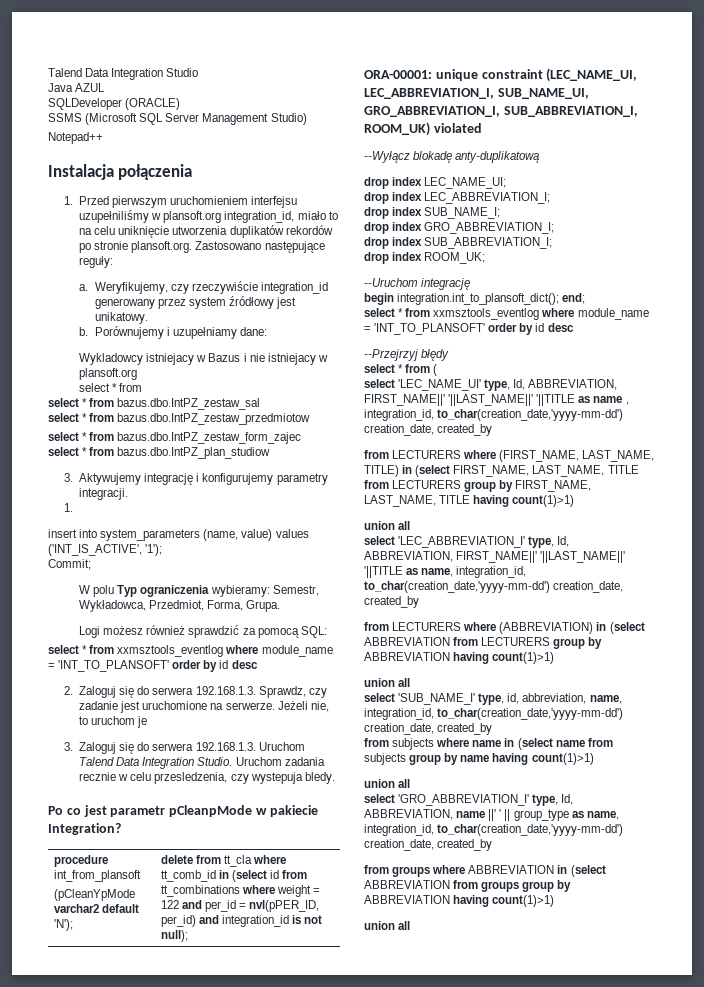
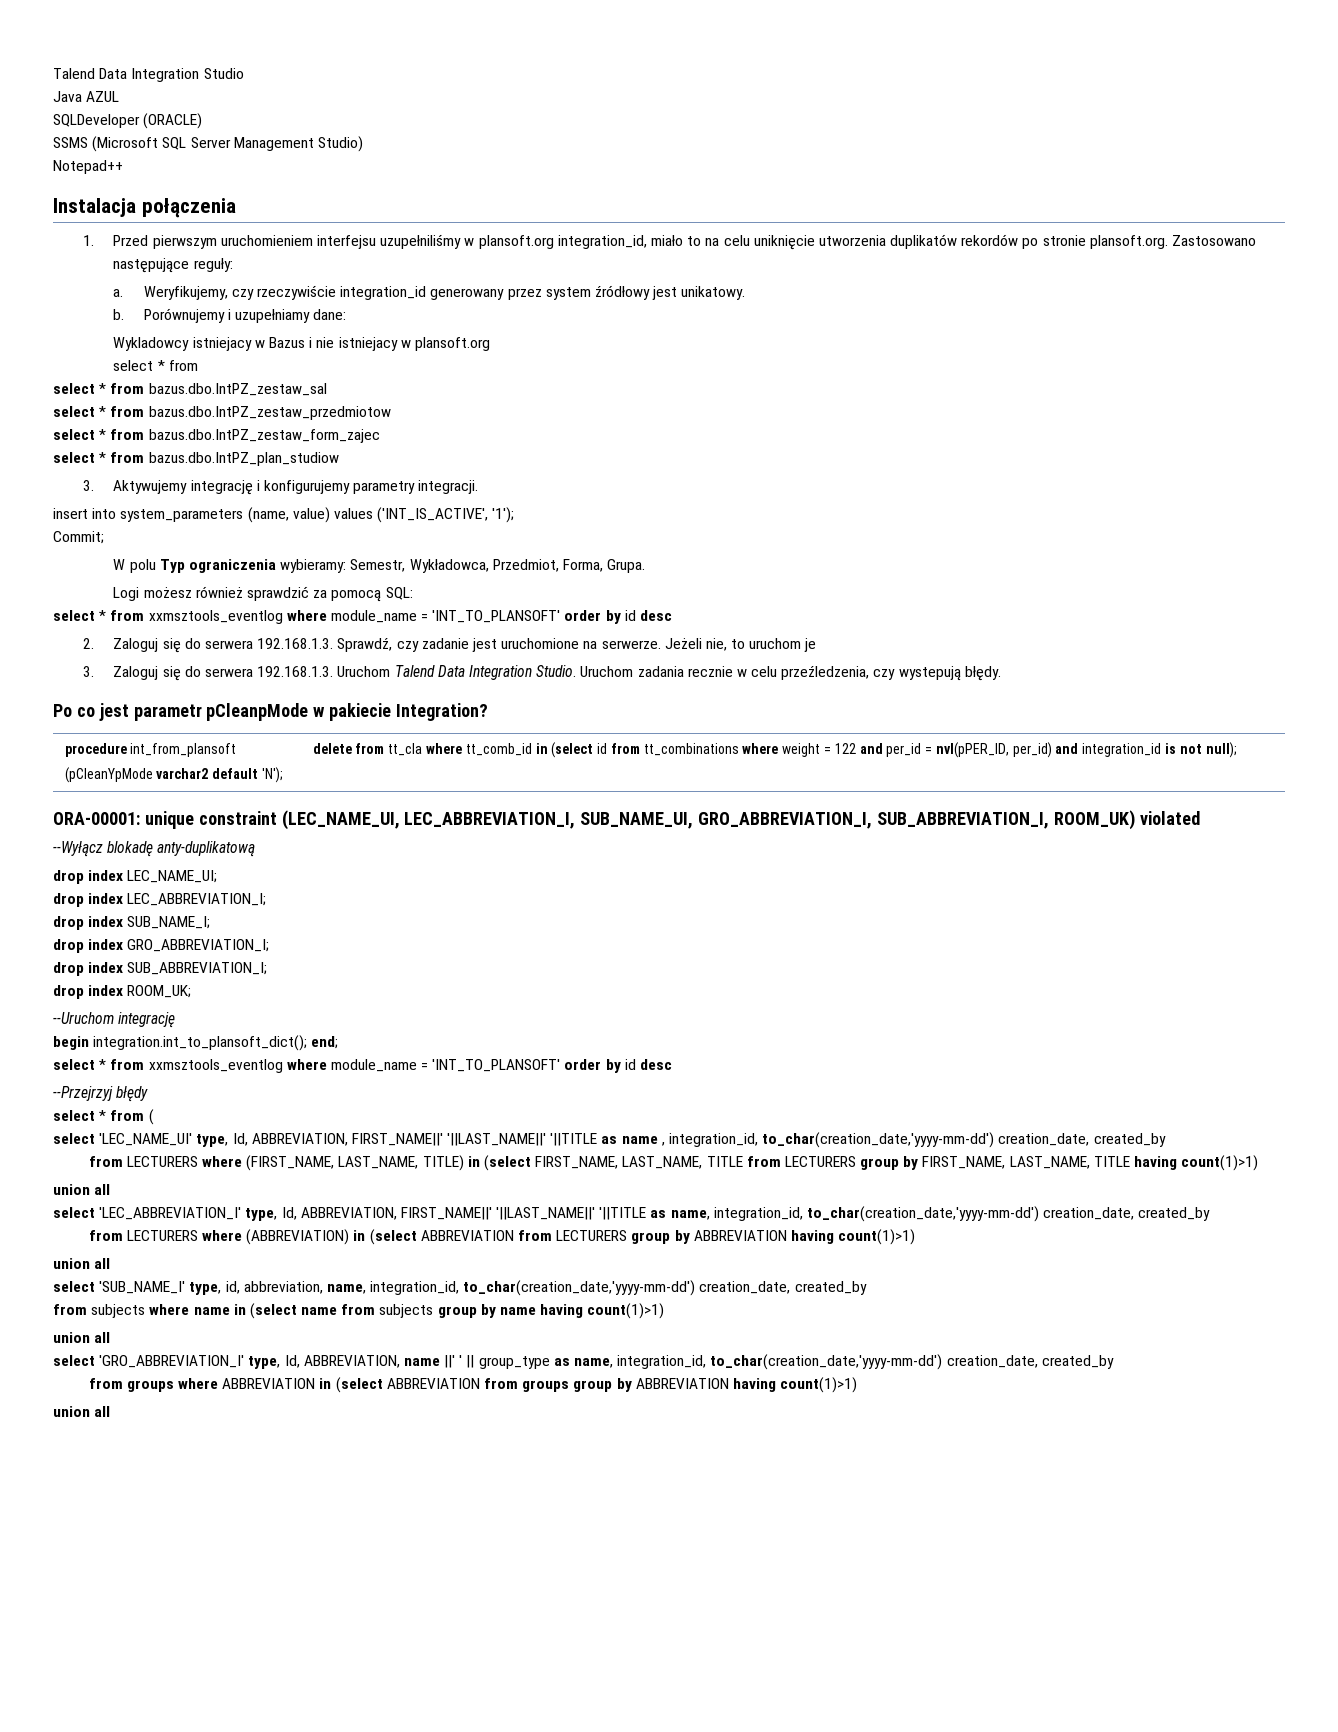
[63,503,73,512] // 1. -> (479, 487) none
[258,686,306,698] Sprawdz, -> [337,638,393,652] Sprawdź,
[154,772,335,784] przesledzenia, czy wystepuja bledy. -> [781,666,1001,681] przeźledzenia, czy wystepują błędy.

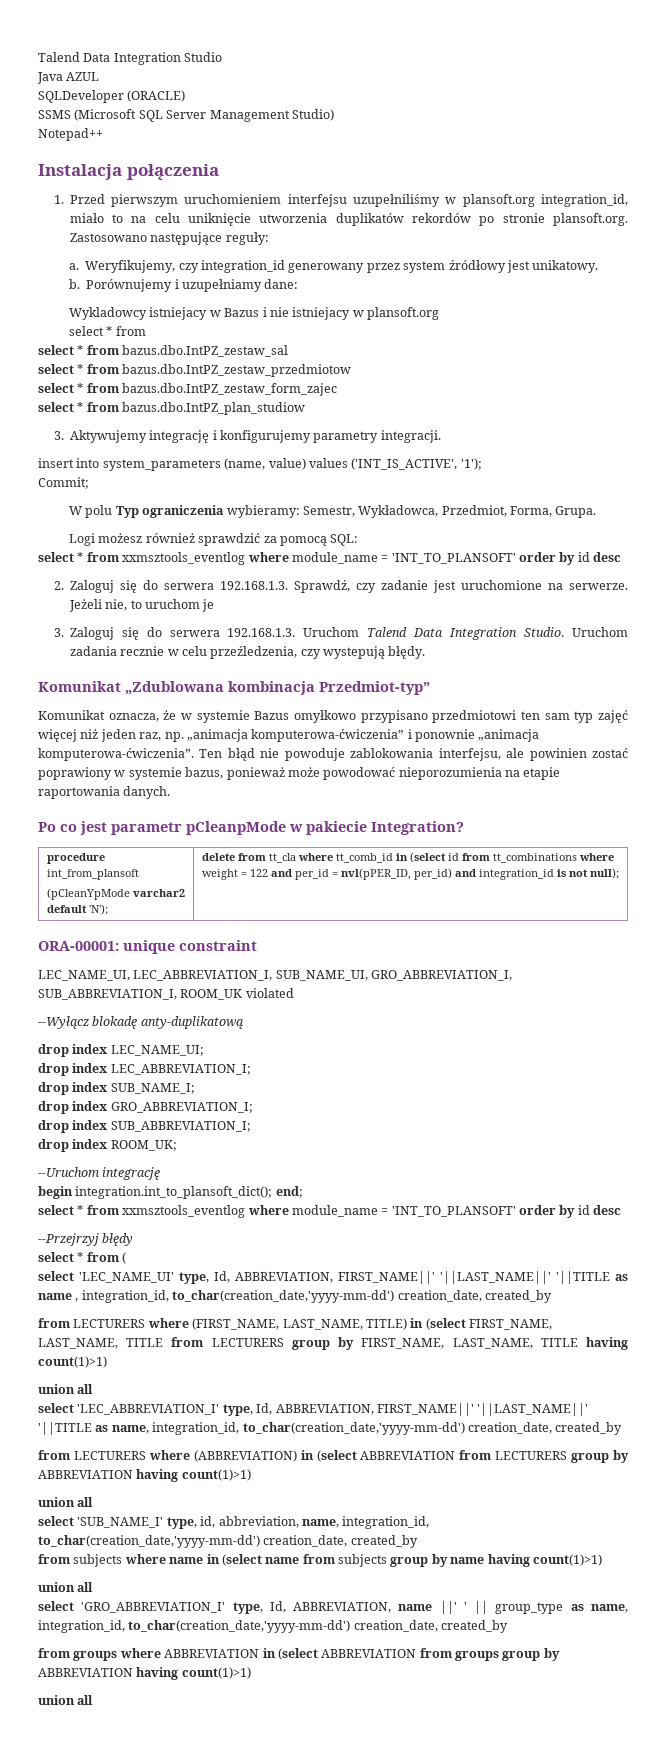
[257,285,337,300] rzeczywiście -> (199, 268) none
(1001, 673) none -> [38,681,430,695] [38,710,628,723] [38,729,540,742] [38,748,629,761] [38,767,561,780] [38,786,171,799] // Komunikat „Zdublowana kombinacja Przedmiot-typ” // Komunikat oznacza, że w systemie Bazus omyłkowo przypisano przedmiotowi ten sam typ zajęć więcej niż jeden raz, np. „animacja komputerowa-ćwiczenia” i ponownie „animacja komputerowa-ćwiczenia”. Ten błąd nie powoduje zablokowania interfejsu, ale powinien zostać poprawiony w systemie bazus, ponieważ może powodować nieporozumienia na etapie raportowania danych.
[281,810,400,830] (LEC_NAME_UI, -> [38,970,130,981] // LEC_NAME_UI,
[1053,810,1135,830] ROOM_UK) -> [180,989,243,1000] ROOM_UK

